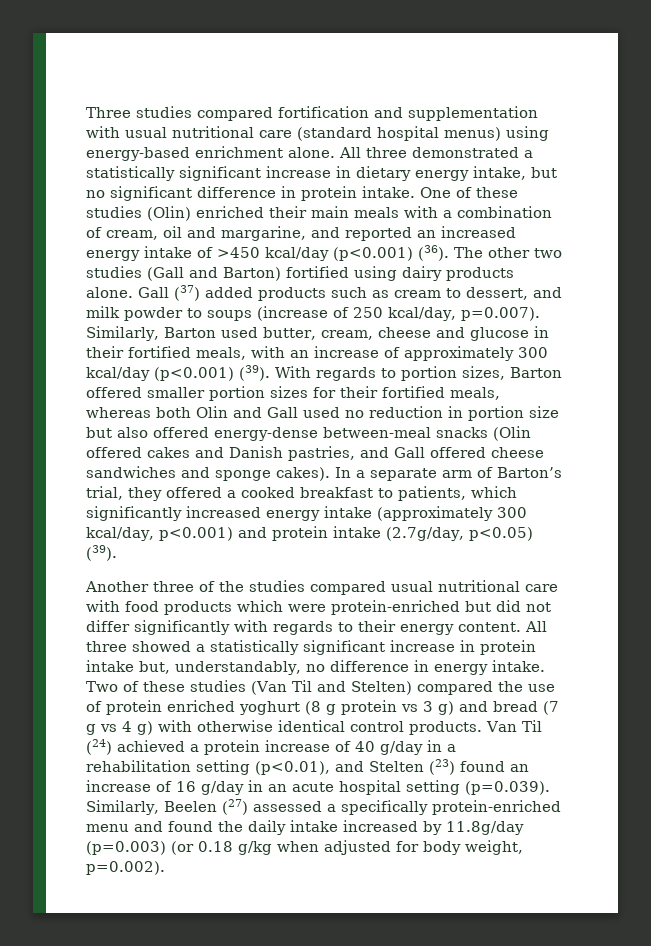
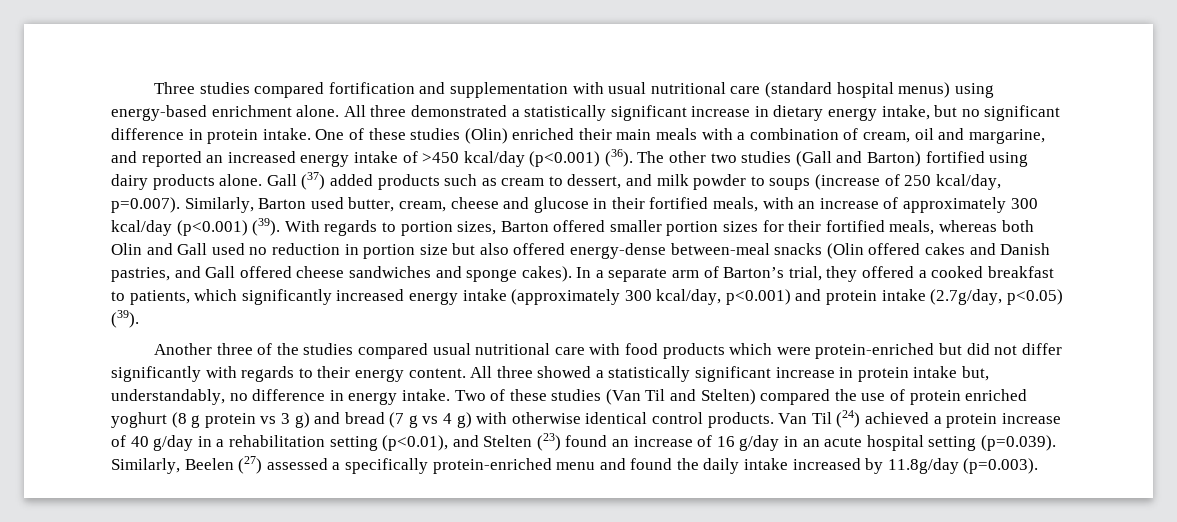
[86,840,523,855] [86,861,165,875] (p=0.003) (or 0.18 g/kg when adjusted for body weight, p=0.002). -> [963,458,1039,474] (p=0.003).

